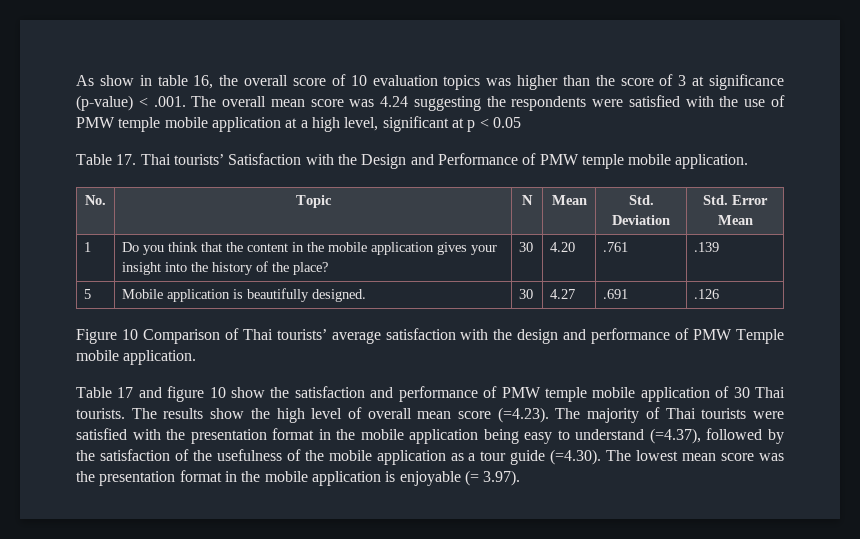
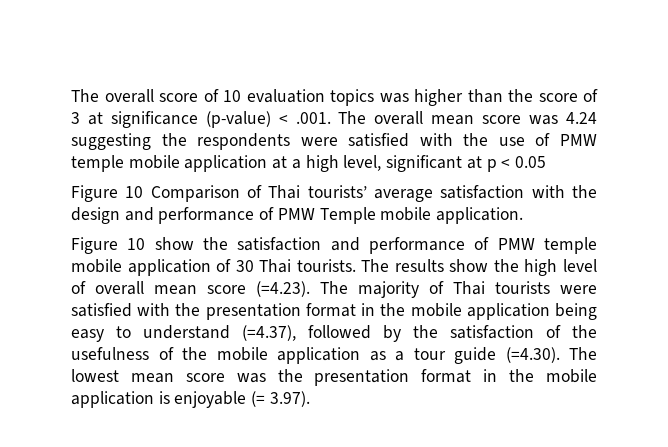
[76,75,239,89] As show in table 16, the -> [71,89,99,102] The
[76,153,749,169] [85,195,106,205] [295,195,332,208] [522,195,533,205] [551,195,587,205] [628,195,654,205] [612,215,670,225] [703,195,768,205] [717,215,753,225] [84,242,92,252] [122,242,498,255] [122,261,329,275] [519,242,534,252] [550,242,576,252] [603,242,629,252] [694,242,720,252] [84,289,92,299] [122,288,367,302] [519,289,534,299] [550,289,576,299] [603,289,629,299] [694,289,720,299] // Table 17. Thai tourists’ Satisfaction with the Design and Performance of PMW temple mobile application. // No. | Topic | N | Mean | Std. Deviation | Std. Error Mean // 1 | Do you think that the content in the mobile application gives your insight into the history of the place? | 30 | 4.20 | .761 | .139 // 5 | Mobile application is beautifully designed. | 30 | 4.27 | .691 | .126 -> (546, 162) none
[76,386,205,402] Table 17 and figure -> [71,237,118,254] Figure

